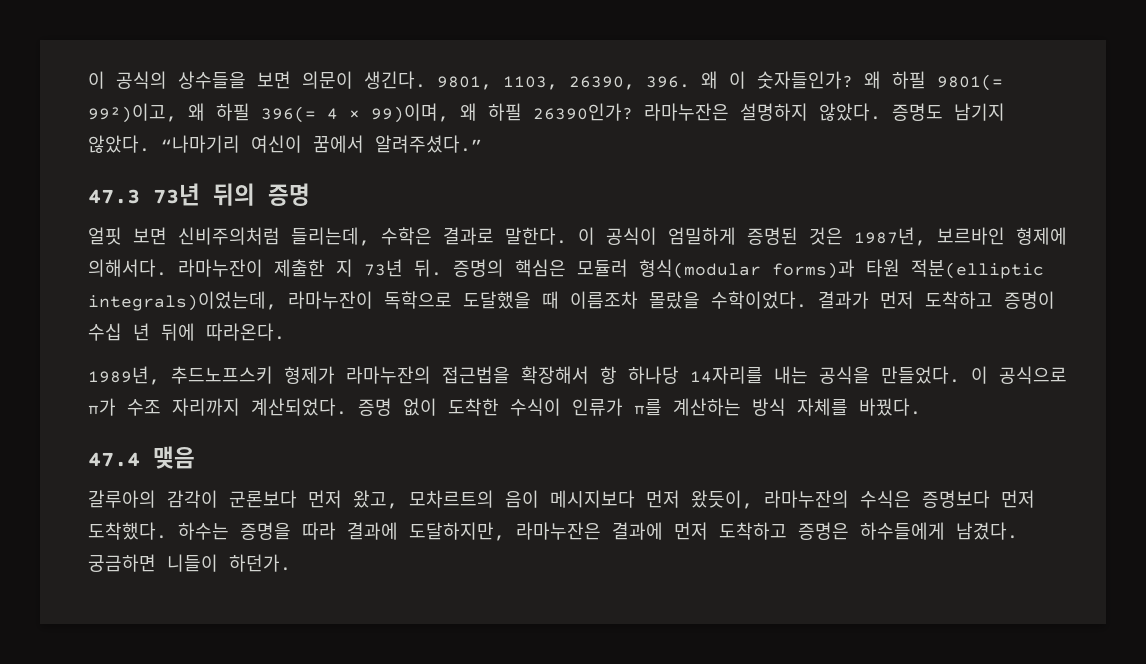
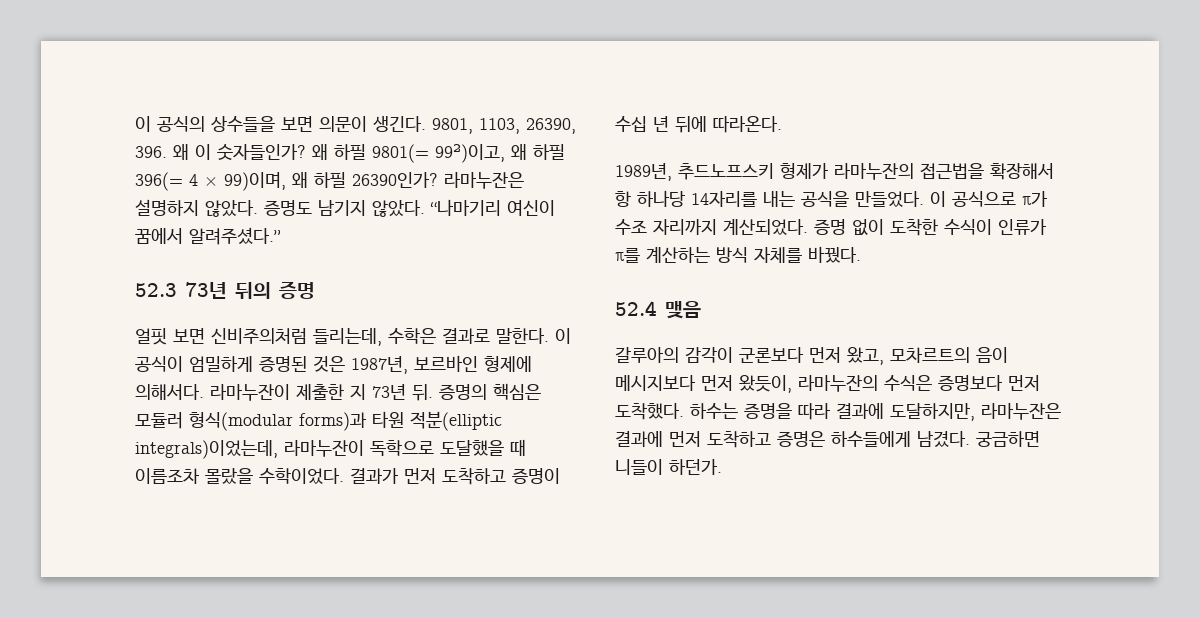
[88,189,140,204] 47.3 -> [135,283,177,297] 52.3
[88,452,140,467] 47.4 -> [615,301,657,316] 52.4

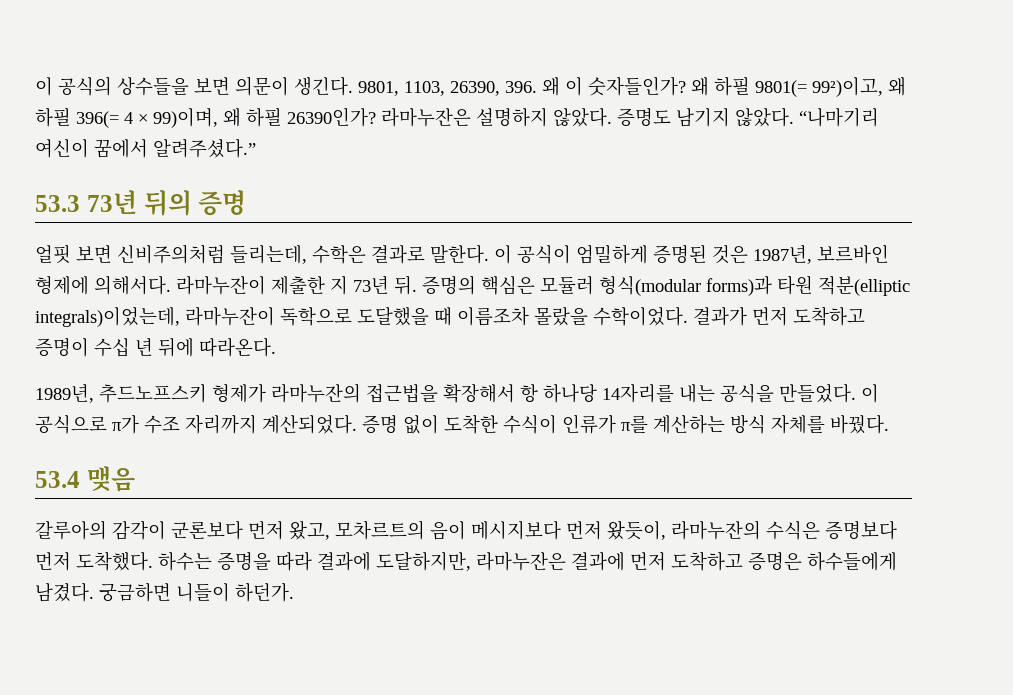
[135,283,177,297] 52.3 -> [35,195,80,212] 53.3
[615,301,657,316] 52.4 -> [35,471,80,488] 53.4

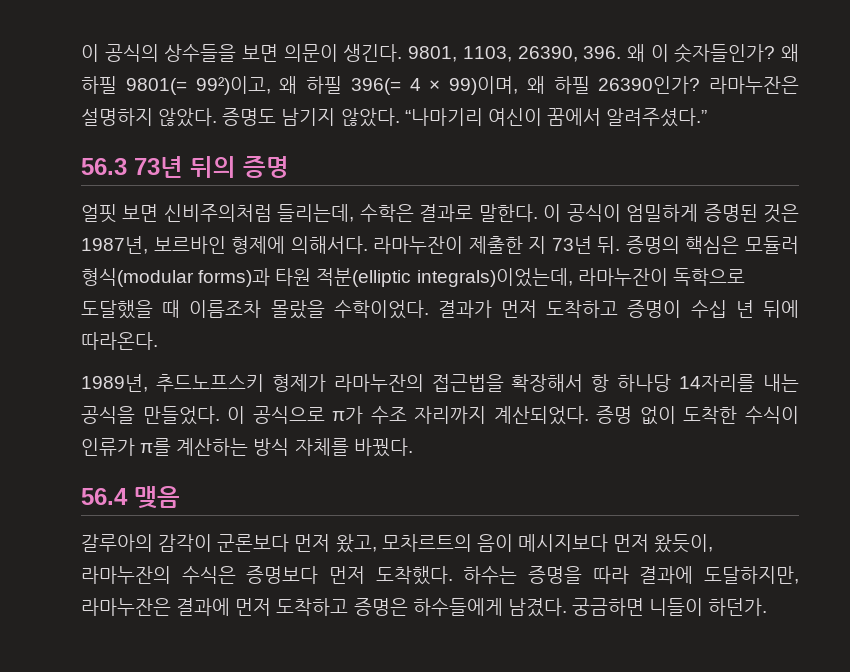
[35,195,80,212] 53.3 -> [81,158,127,175] 56.3
[35,471,80,488] 53.4 -> [81,488,128,505] 56.4

